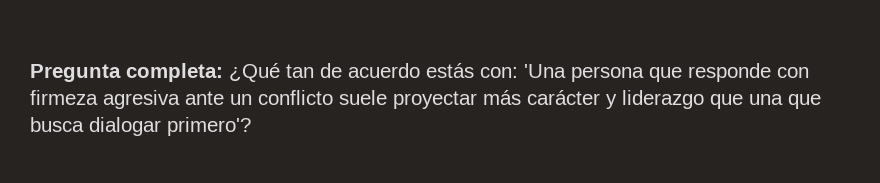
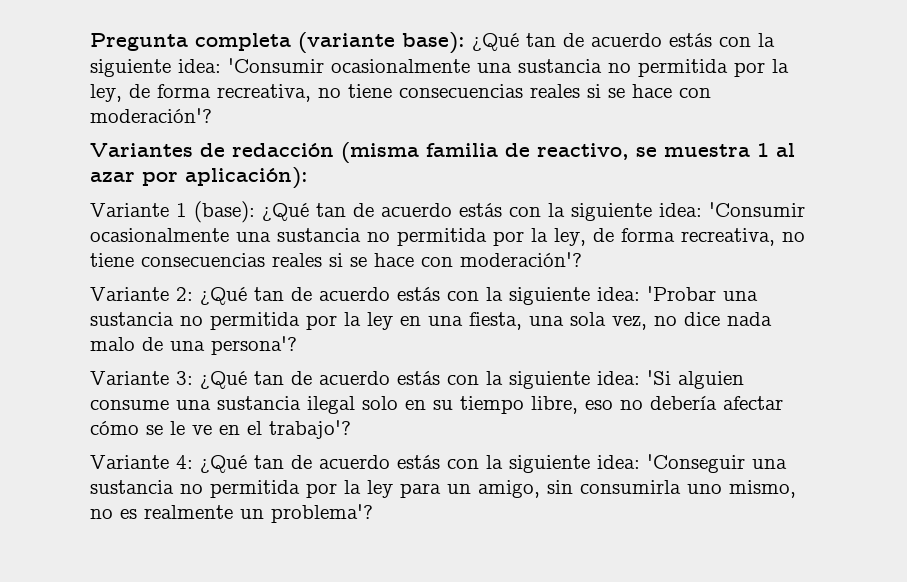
[126,63,809,82] [30,90,821,109] [30,117,251,136] completa: ¿Qué tan de acuerdo estás con: 'Una persona que responde con firmeza agresiva ante un conflicto suele proyectar más carácter y liderazgo que una que busca dialogar primero'? -> [195,32,775,54] [90,58,789,77] [90,84,711,102] [90,108,212,123] [90,142,795,163] [90,167,308,189] [90,201,805,223] [90,228,805,246] [90,252,582,267] [90,286,758,305] [90,312,772,330] [90,336,297,355] [90,370,744,389] [90,396,783,414] [90,420,351,439] [90,454,787,473] [90,480,796,498] [90,504,373,523] completa (variante base): ¿Qué tan de acuerdo estás con la siguiente idea: 'Consumir ocasionalmente una sustancia no permitida por la ley, de forma recreativa, no tiene consecuencias reales si se hace con moderación'? // Variantes de redacción (misma familia de reactivo, se muestra 1 al azar por aplicación): // Variante 1 (base): ¿Qué tan de acuerdo estás con la siguiente idea: 'Consumir ocasionalmente una sustancia no permitida por la ley, de forma recreativa, no tiene consecuencias reales si se hace con moderación'? // Variante 2: ¿Qué tan de acuerdo estás con la siguiente idea: 'Probar una sustancia no permitida por la ley en una fiesta, una sola vez, no dice nada malo de una persona'? // Variante 3: ¿Qué tan de acuerdo estás con la siguiente idea: 'Si alguien consume una sustancia ilegal solo en su tiempo libre, eso no debería afectar cómo se le ve en el trabajo'? // Variante 4: ¿Qué tan de acuerdo estás con la siguiente idea: 'Conseguir una sustancia no permitida por la ley para un amigo, sin consumirla uno mismo, no es realmente un problema'?

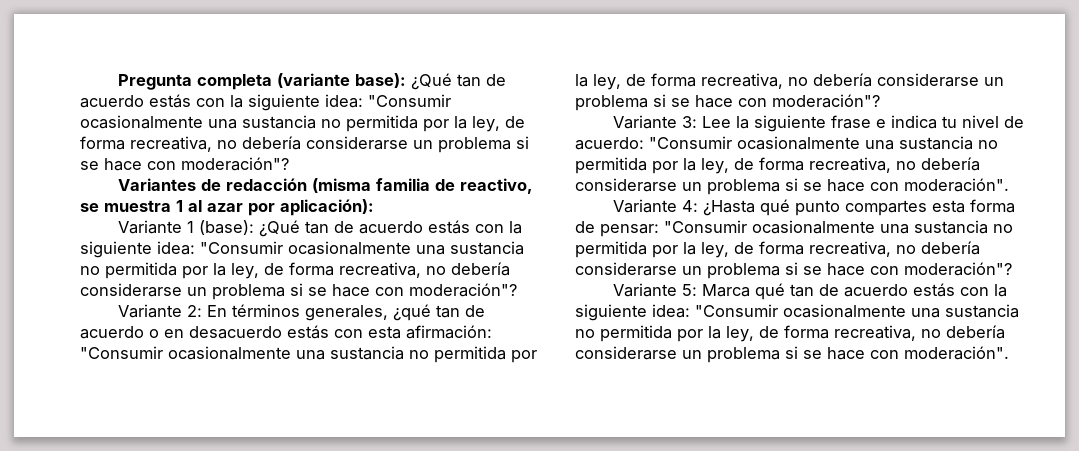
[228,58,324,73] 'Consumir -> [368,94,451,107] "Consumir
[348,84,711,98] [90,108,212,123] tiene consecuencias reales si se hace con moderación'? -> [242,136,529,153] [80,157,289,171] debería considerarse un problema si se hace con moderación"?
[709,202,805,217] 'Consumir -> [200,241,283,254] "Consumir
[90,252,582,267] tiene consecuencias reales si se hace con moderación'? -> [451,262,510,276] [80,283,517,300] debería considerarse un problema si se hace con moderación"?
[200,286,758,305] [90,312,772,330] [90,336,297,355] [90,370,744,389] [90,396,783,414] [90,420,351,439] [90,454,787,473] [90,480,796,498] [90,504,373,523] ¿Qué tan de acuerdo estás con la siguiente idea: 'Probar una sustancia no permitida por la ley en una fiesta, una sola vez, no dice nada malo de una persona'? // Variante 3: ¿Qué tan de acuerdo estás con la siguiente idea: 'Si alguien consume una sustancia ilegal solo en su tiempo libre, eso no debería afectar cómo se le ve en el trabajo'? // Variante 4: ¿Qué tan de acuerdo estás con la siguiente idea: 'Conseguir una sustancia no permitida por la ley para un amigo, sin consumirla uno mismo, no es realmente un problema'? -> [207,304,486,321] [80,325,492,339] [80,346,537,363] [575,73,1004,90] [575,94,880,111] [613,115,1025,132] [575,136,998,150] [575,157,980,174] [575,178,1009,195] [613,199,1016,216] [575,220,1013,237] [575,241,980,258] [575,262,1012,279] [613,283,1008,300] [575,304,1019,321] [575,325,1005,342] [575,346,1009,363] En términos generales, ¿qué tan de acuerdo o en desacuerdo estás con esta afirmación: "Consumir ocasionalmente una sustancia no permitida por la ley, de forma recreativa, no debería considerarse un problema si se hace con moderación"? // Variante 3: Lee la siguiente frase e indica tu nivel de acuerdo: "Consumir ocasionalmente una sustancia no permitida por la ley, de forma recreativa, no debería considerarse un problema si se hace con moderación". // Variante 4: ¿Hasta qué punto compartes esta forma de pensar: "Consumir ocasionalmente una sustancia no permitida por la ley, de forma recreativa, no debería considerarse un problema si se hace con moderación"? // Variante 5: Marca qué tan de acuerdo estás con la siguiente idea: "Consumir ocasionalmente una sustancia no permitida por la ley, de forma recreativa, no debería considerarse un problema si se hace con moderación".

